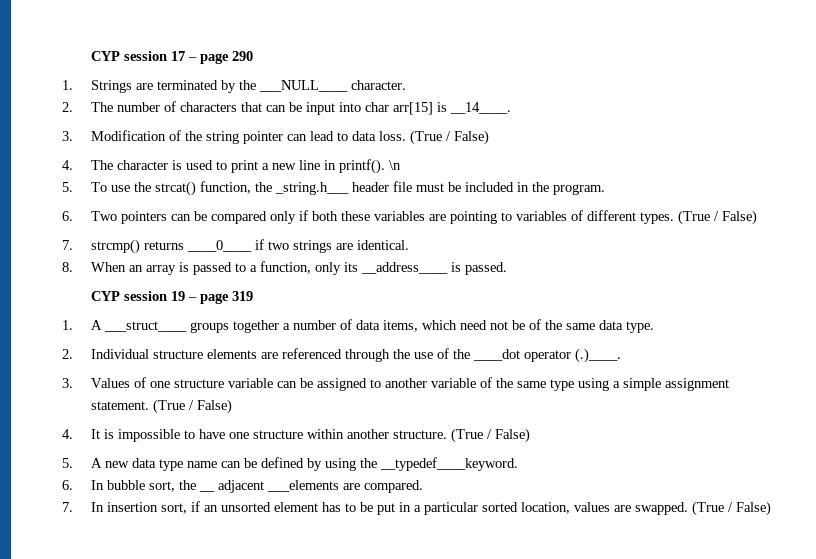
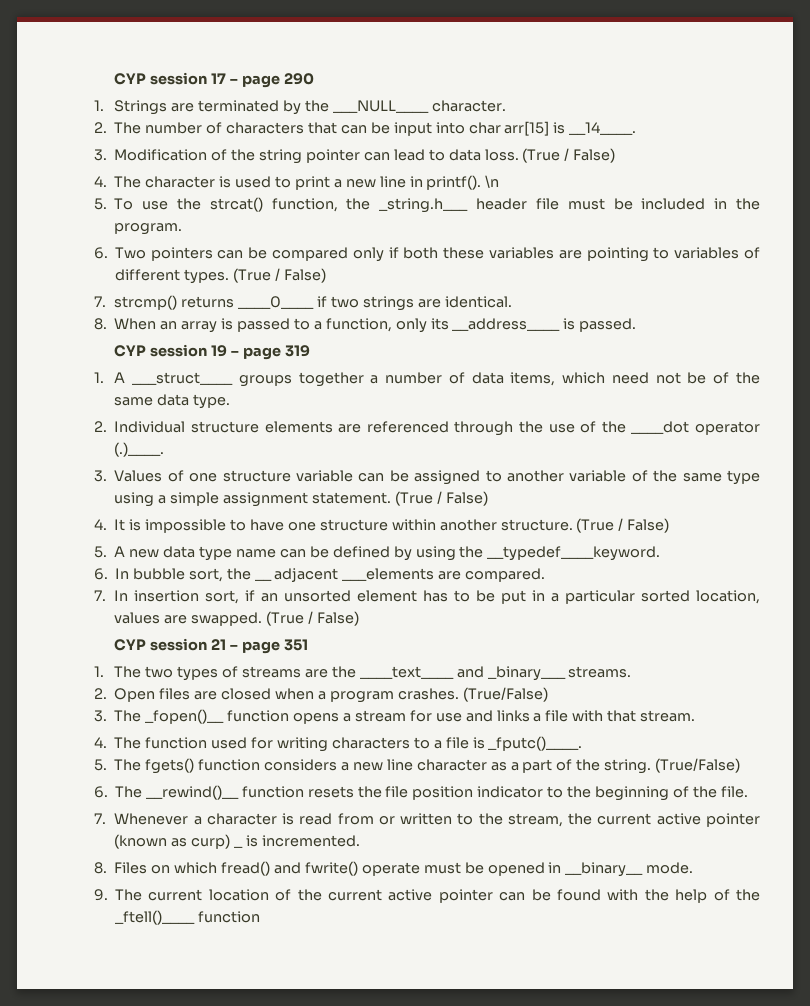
(771, 508) none -> [114,638,308,654] [93,666,632,681] [93,687,548,703] [93,709,696,724] [93,736,583,752] [93,758,741,774] [93,785,748,801] [93,813,761,827] [114,834,360,849] [93,861,694,877] [93,889,761,903] [114,910,260,925] // CYP session 21 – page 351 // 1. The two types of streams are the ____text____ and _binary___ streams. // 2. Open files are closed when a program crashes. (True/False) // 3. The _fopen()__ function opens a stream for use and links a file with that stream. // 4. The function used for writing characters to a file is _fputc()____. // 5. The fgets() function considers a new line character as a part of the string. (True/False) // 6. The __rewind()__ function resets the file position indicator to the beginning of the file. // 7. Whenever a character is read from or written to the stream, the current active pointer (known as curp) _ is incremented. // 8. Files on which fread() and fwrite() operate must be opened in __binary__ mode. // 9. The current location of the current active pointer can be found with the help of the _ftell()____ function

